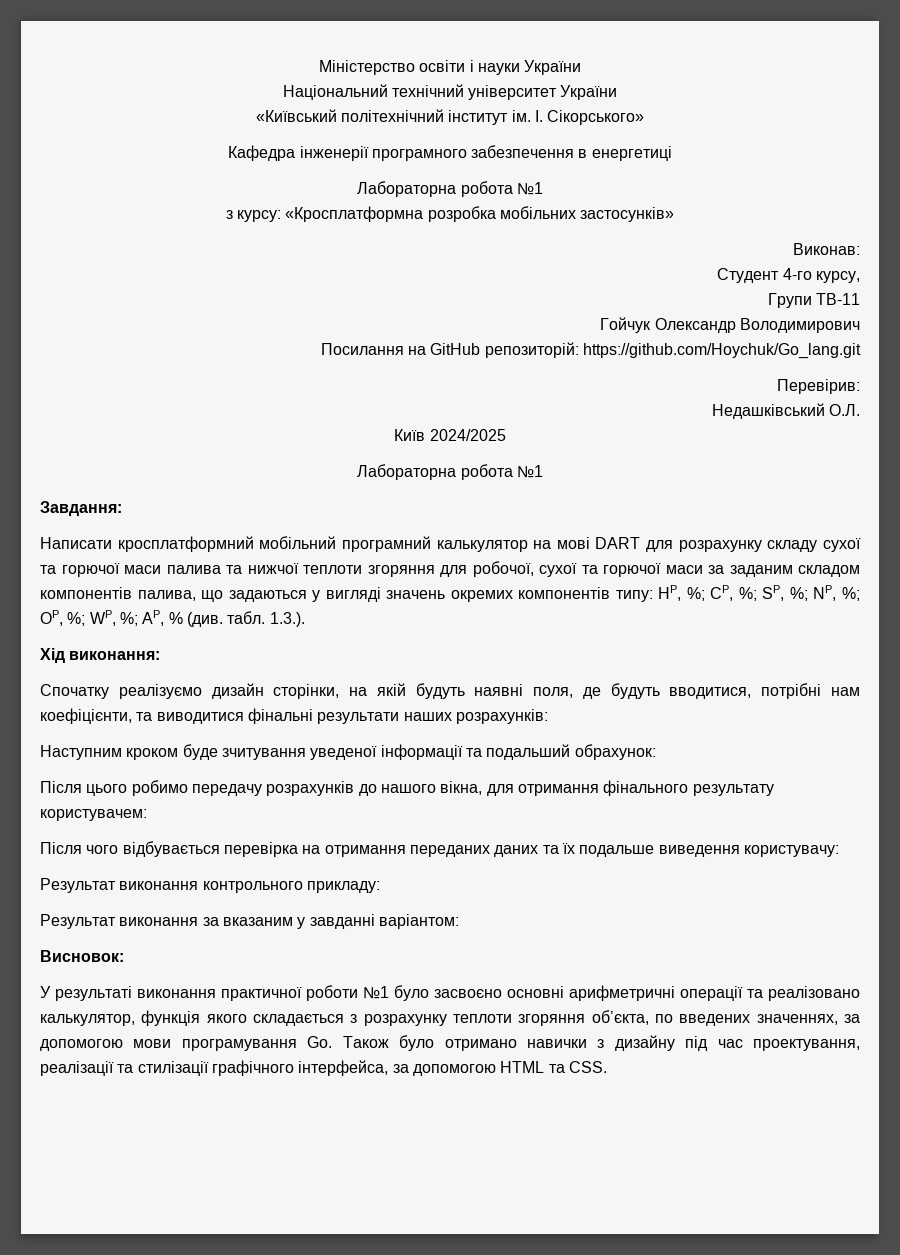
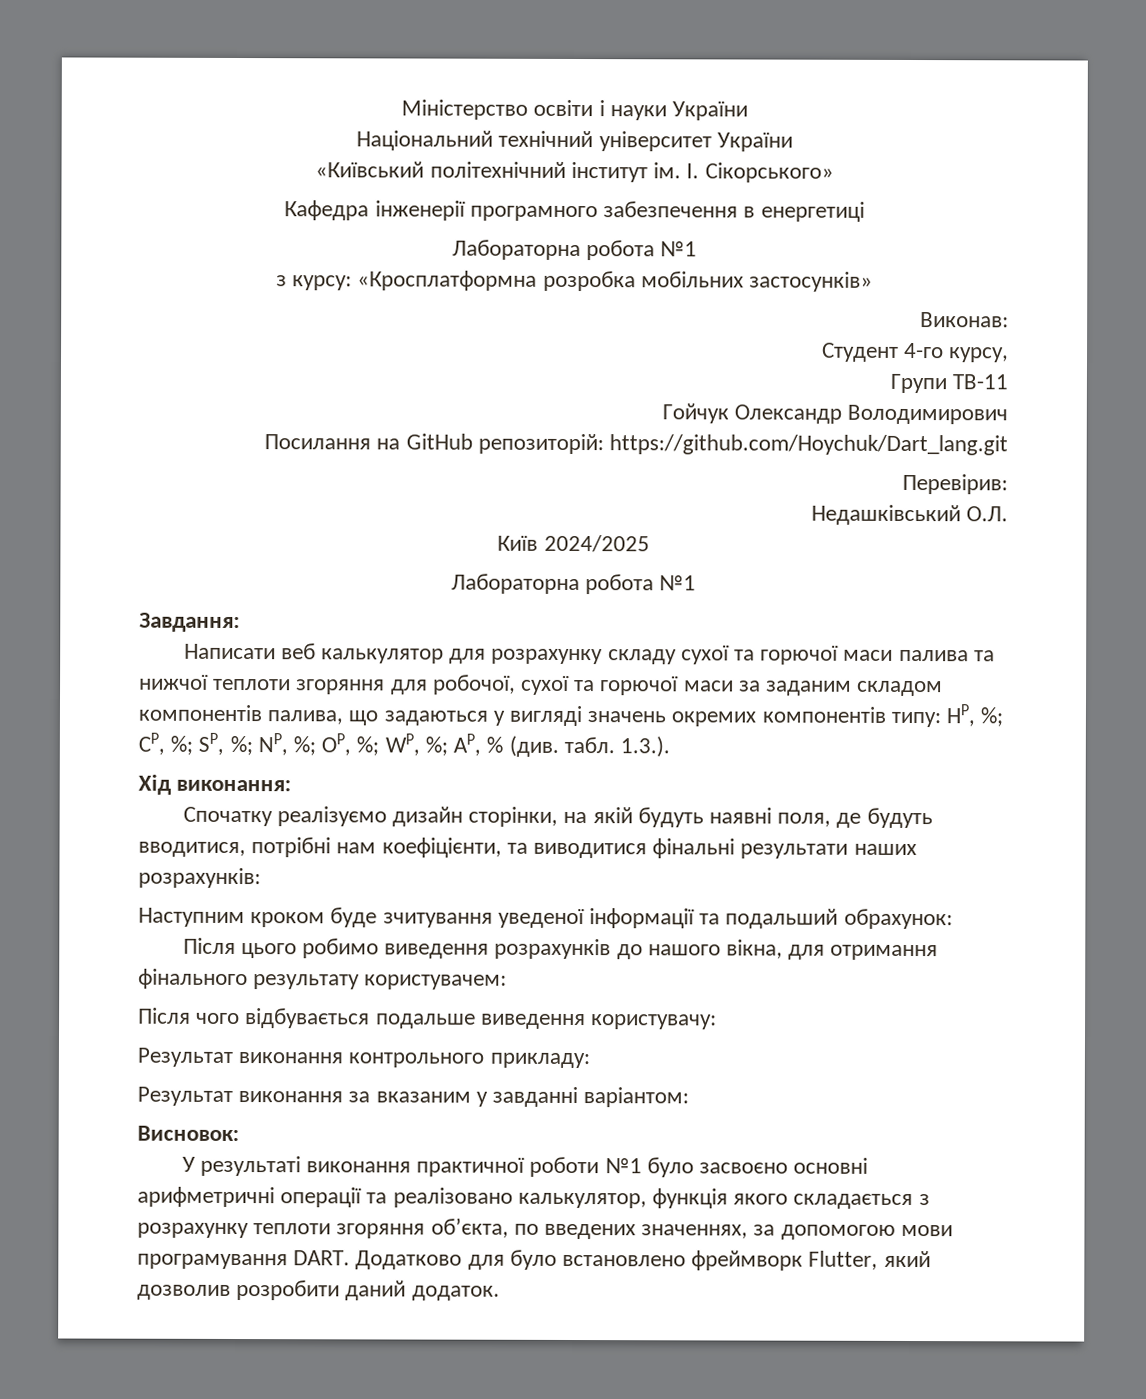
[583,343,862,359] https://github.com/Hoychuk/Go_lang.git -> [609,434,1008,456] https://github.com/Hoychuk/Dart_lang.git
[117,536,641,552] кросплатформний мобільний програмний калькулятор на мові DART -> [280,643,444,664] веб калькулятор
[191,784,262,796] передачу -> [384,943,490,959] виведення
[223,842,575,857] перевірка на отримання переданих даних та їх -> (371, 1018) none
[307,1035,860,1051] [40,1060,607,1076] Go. Також було отримано навички з дизайну під час проектування, реалізації та стилізації графічного інтерфейса, за допомогою HTML та CSS. -> [293,1249,931,1271] [137,1280,500,1301] DART. Додатково для було встановлено фреймворк Flutter, який дозволив розробити даний додаток.

